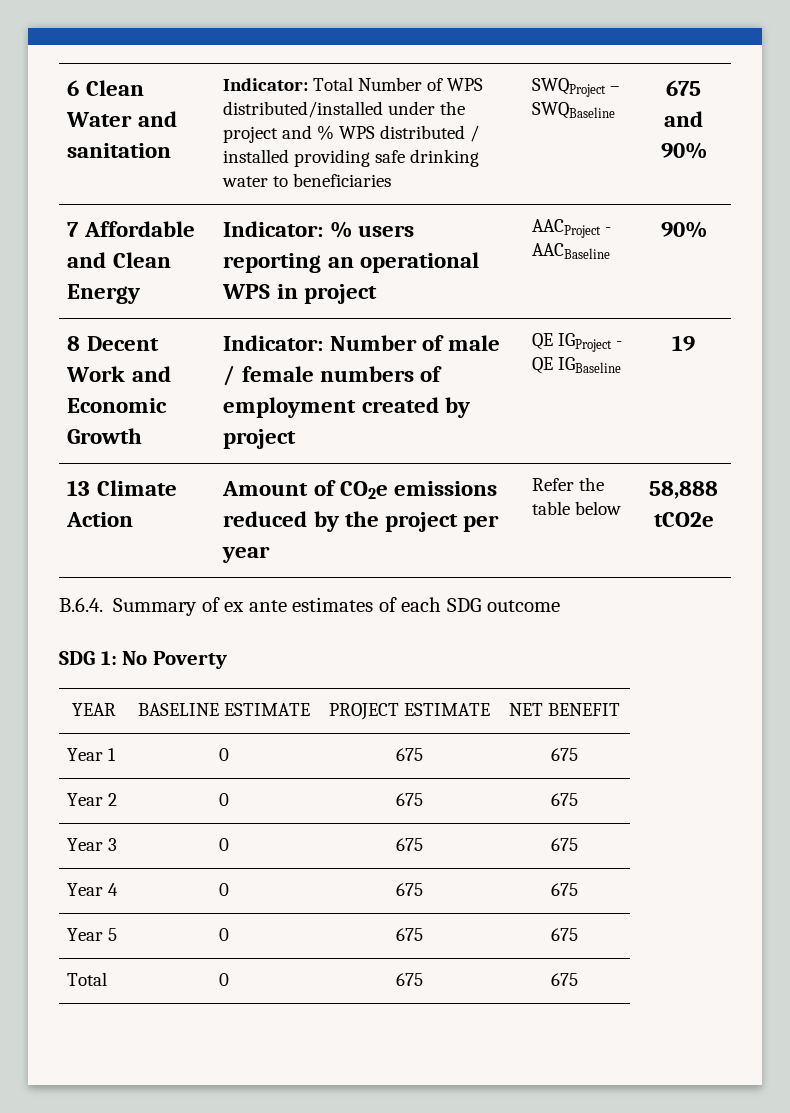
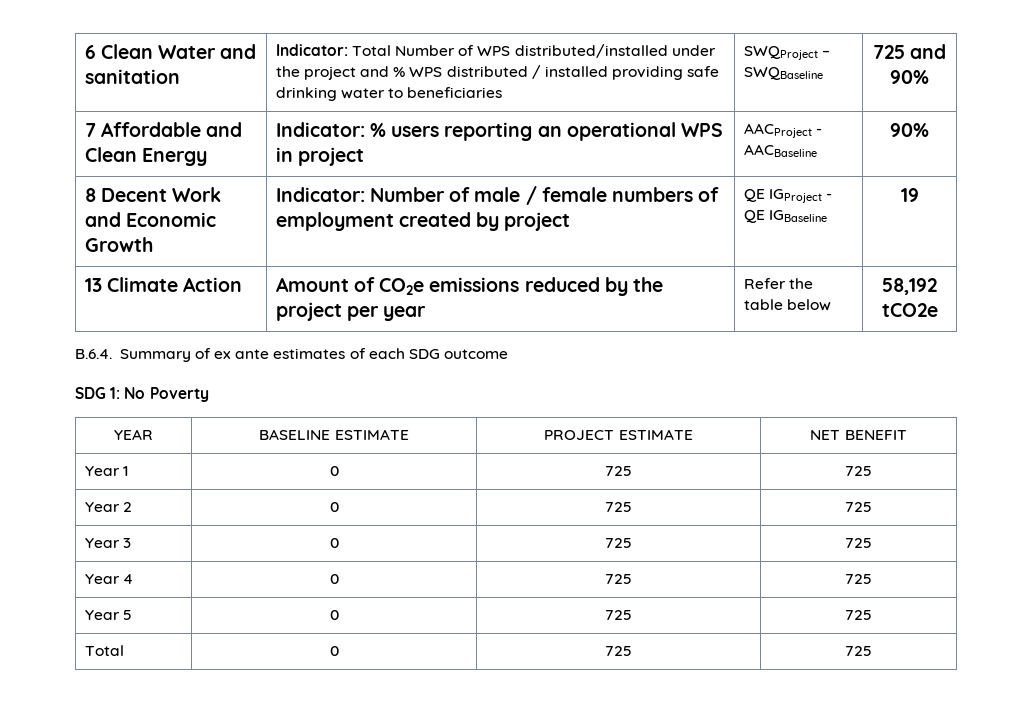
[666,80,701,96] 675 -> [872,45,905,59] 725
[649,481,718,499] 58,888 -> [882,278,937,295] 58,192
[396,748,423,761] [551,748,578,761] 675 | 675 -> [605,466,632,476] [845,466,872,476] 725 | 725
[396,793,423,806] [551,793,578,806] 675 | 675 -> [605,502,632,512] [845,502,872,512] 725 | 725
[396,838,423,851] [551,838,578,851] 675 | 675 -> [605,538,632,548] [845,538,872,548] 725 | 725
[396,883,423,896] [551,883,578,896] 675 | 675 -> [605,574,632,584] [845,574,872,584] 725 | 725
[396,928,423,941] [551,928,578,941] 675 | 675 -> [605,610,632,620] [845,610,872,620] 725 | 725
[396,973,423,986] [551,973,578,986] 675 | 675 -> [605,646,632,656] [845,646,872,656] 725 | 725

